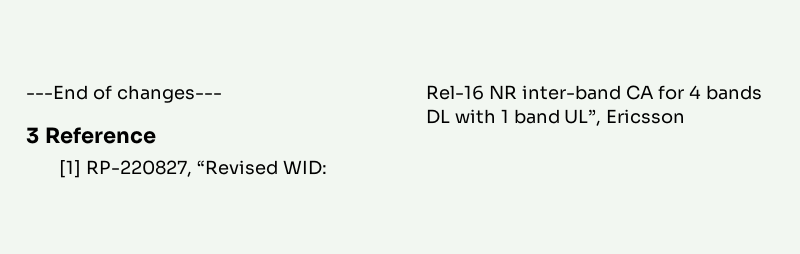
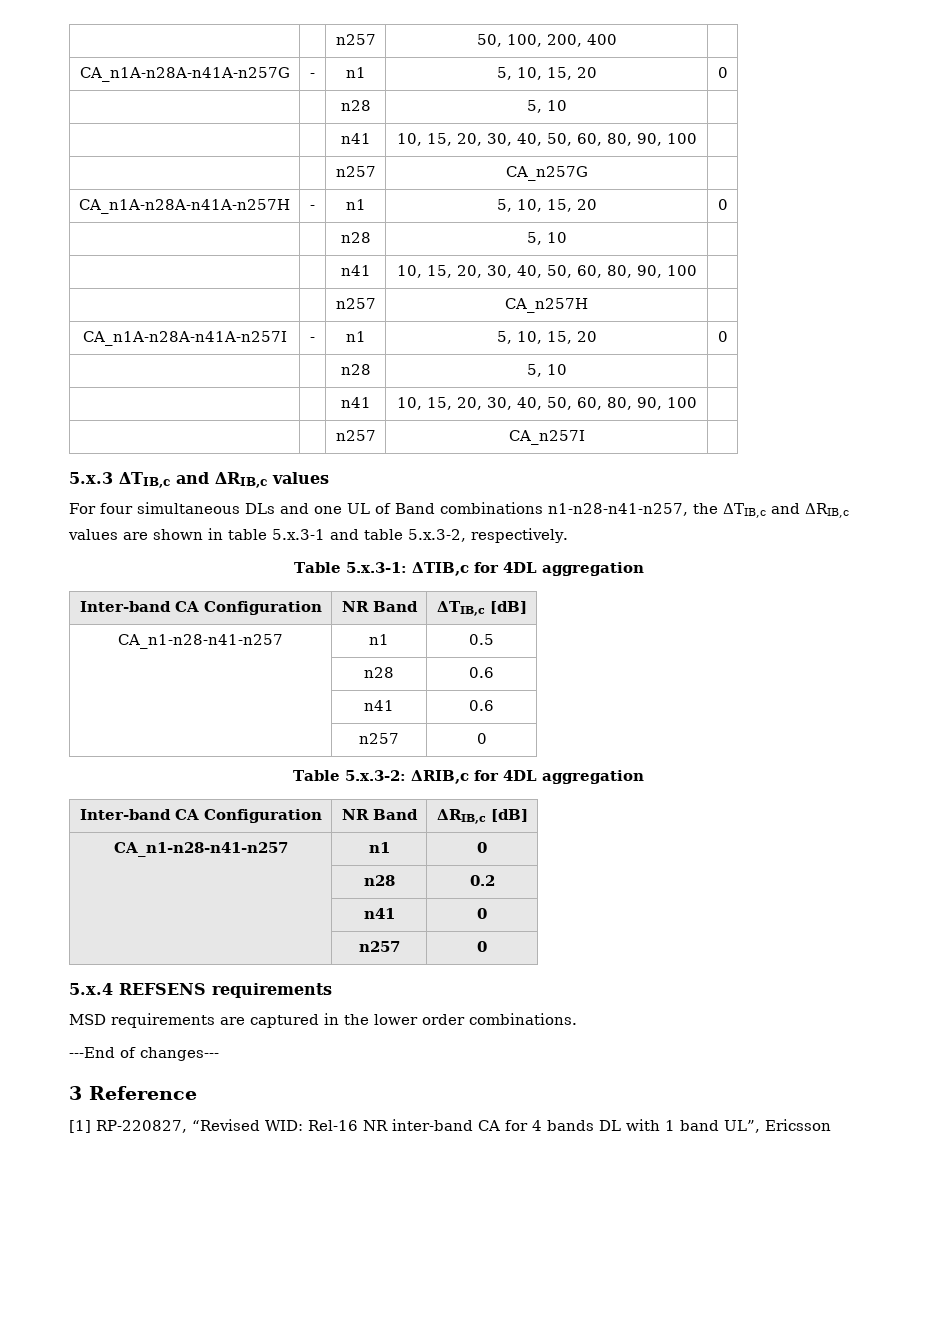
(26, 92) none -> [335,34,376,45] [476,34,617,47] [79,67,290,82] [310,73,315,78] [345,67,366,78] [496,67,597,80] [717,67,728,78] [340,100,371,111] [526,100,567,113] [340,133,371,144] [396,133,697,146] [335,166,376,177] [505,166,588,181] [79,199,290,214] [310,205,315,210] [345,199,366,210] [496,199,597,212] [717,199,728,210] [340,232,371,243] [526,232,567,245] [340,265,371,276] [396,265,697,278] [335,298,376,309] [505,298,588,313] [82,331,287,346] [310,337,315,342] [345,331,366,342] [496,331,597,344] [717,331,728,342] [340,364,371,375] [526,364,567,377] [340,397,371,408] [396,397,697,410] [335,430,376,441] [508,430,585,445] [69,472,329,488] [69,502,849,518] [68,528,568,543] [293,562,644,576] [79,601,322,615] [341,601,418,612] [436,601,527,616] [118,634,283,649] [369,634,389,645] [469,634,494,645] [364,667,394,678] [469,667,494,678] [364,700,394,711] [469,700,494,711] [359,733,399,744] [476,733,487,744] [293,770,644,784] [79,809,322,823] [341,809,418,820] [436,809,528,824] [113,842,288,857] [368,842,390,853] [477,842,487,853] [363,875,395,886] [469,875,495,886] [363,908,395,919] [477,908,487,919] [358,941,400,952] [477,941,487,952] [69,983,332,998] [69,1013,577,1028] | | n257 | 50, 100, 200, 400 | // CA_n1A-n28A-n41A-n257G | - | n1 | 5, 10, 15, 20 | 0 // | | n28 | 5, 10 | // | | n41 | 10, 15, 20, 30, 40, 50, 60, 80, 90, 100 | // | | n257 | CA_n257G | // CA_n1A-n28A-n41A-n257H | - | n1 | 5, 10, 15, 20 | 0 // | | n28 | 5, 10 | // | | n41 | 10, 15, 20, 30, 40, 50, 60, 80, 90, 100 | // | | n257 | CA_n257H | // CA_n1A-n28A-n41A-n257I | - | n1 | 5, 10, 15, 20 | 0 // | | n28 | 5, 10 | // | | n41 | 10, 15, 20, 30, 40, 50, 60, 80, 90, 100 | // | | n257 | CA_n257I | // 5.x.3 ∆TIB,c and ∆RIB,c values // For four simultaneous DLs and one UL of Band combinations n1-n28-n41-n257, the ΔTIB,c and ΔRIB,c values are shown in table 5.x.3-1 and table 5.x.3-2, respectively. // Table 5.x.3-1: ΔTIB,c for 4DL aggregation // Inter-band CA Configuration | NR Band | ΔTIB,c [dB] // CA_n1-n28-n41-n257 | n1 | 0.5 // | n28 | 0.6 // | n41 | 0.6 // | n257 | 0 // Table 5.x.3-2: ΔRIB,c for 4DL aggregation // Inter-band CA Configuration | NR Band | ΔRIB,c [dB] // CA_n1-n28-n41-n257 | n1 | 0 // | n28 | 0.2 // | n41 | 0 // | n257 | 0 // 5.x.4 REFSENS requirements // MSD requirements are captured in the lower order combinations. //

